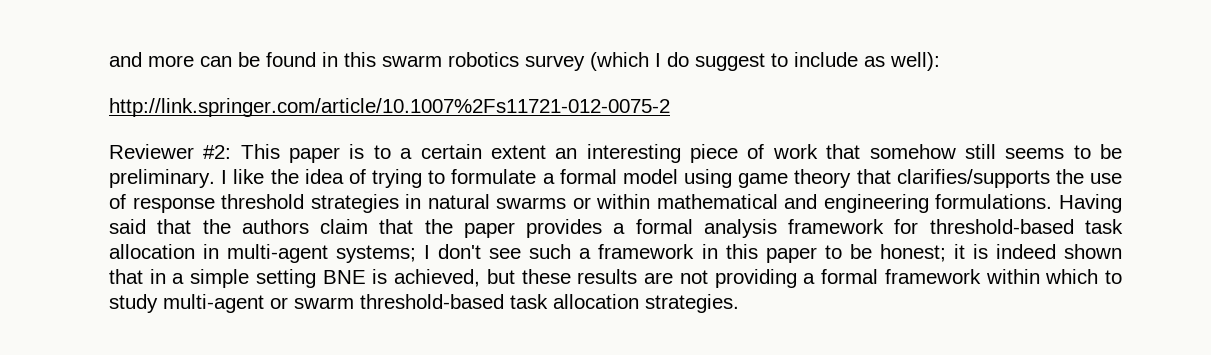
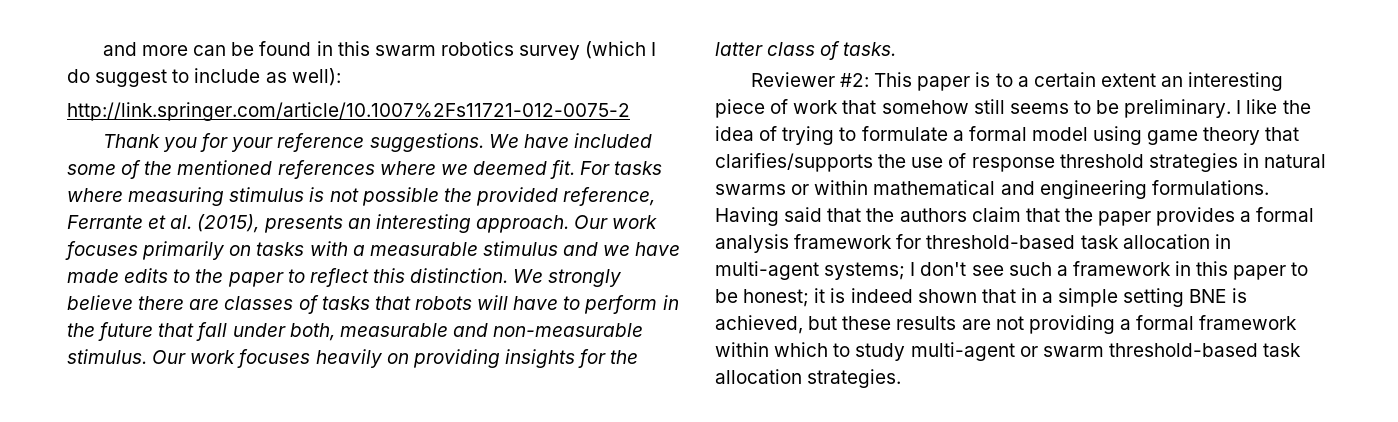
(670, 107) none -> [102,133,653,152] [67,160,663,179] [67,187,656,206] [67,214,658,233] [65,241,681,260] [67,268,623,287] [67,295,679,314] [67,322,644,341] [67,349,639,368] [715,41,897,60] // Thank you for your reference suggestions. We have included some of the mentioned references where we deemed fit. For tasks where measuring stimulus is not possible the provided reference, Ferrante et al. (2015), presents an interesting approach. Our work focuses primarily on tasks with a measurable stimulus and we have made edits to the paper to reflect this distinction. We strongly believe there are classes of tasks that robots will have to perform in the future that fall under both, measurable and non-measurable stimulus. Our work focuses heavily on providing insights for the latter class of tasks.

